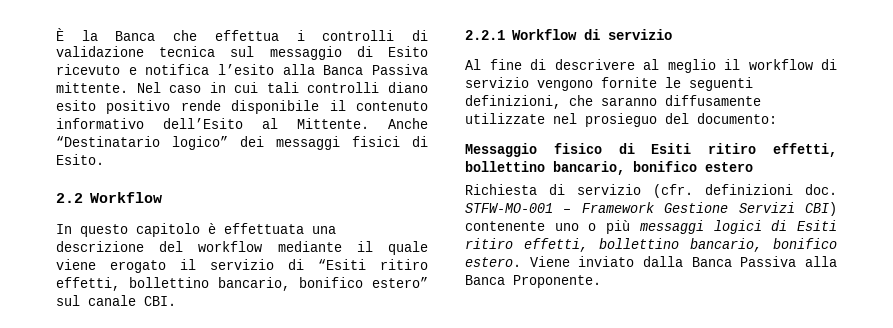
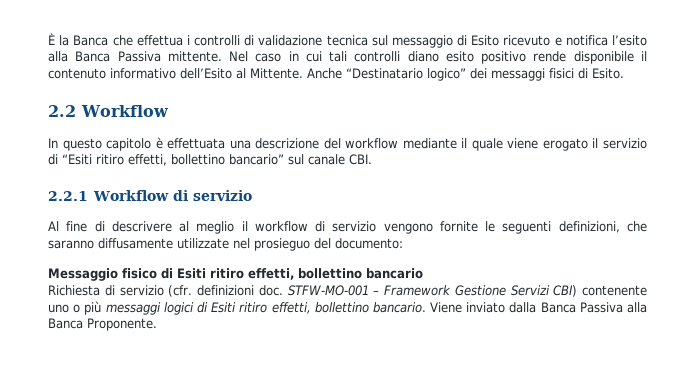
[218,277,428,291] bancario, bonifico estero” -> [229,154,284,165] bancario”
[553,161,753,175] bancario, bonifico estero -> [366,268,423,279] bancario
[690,238,837,252] [465,257,521,267] bancario, bonifico estero. -> [372,302,426,313] bancario.

